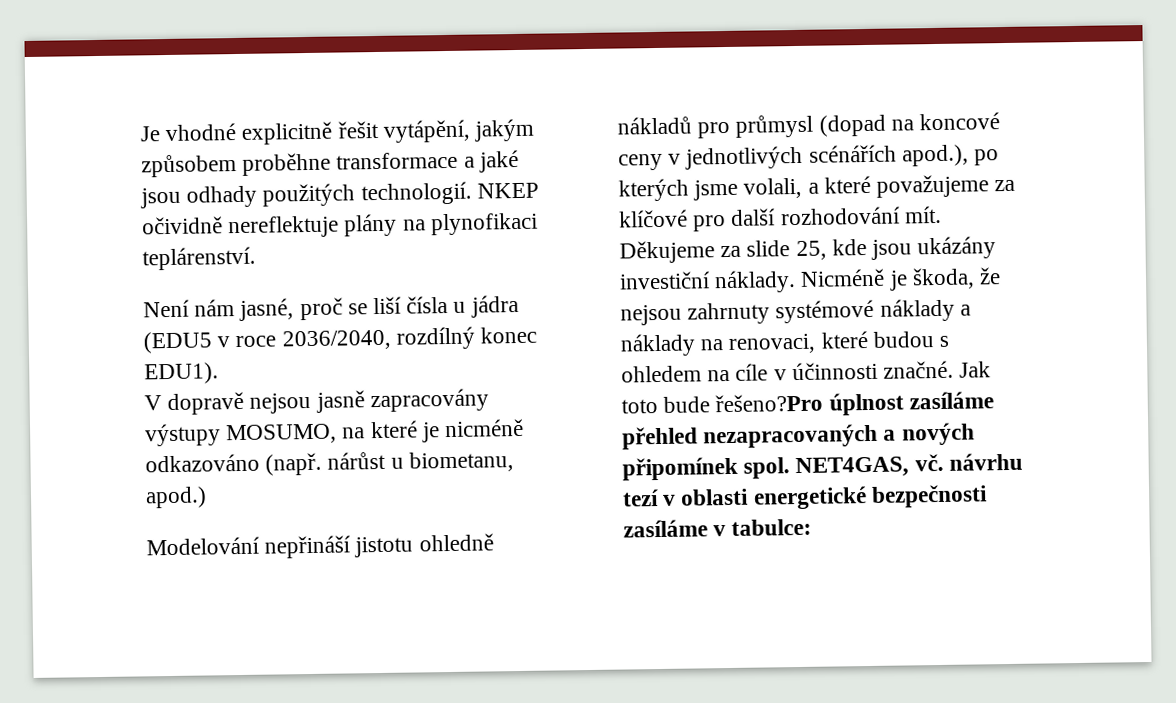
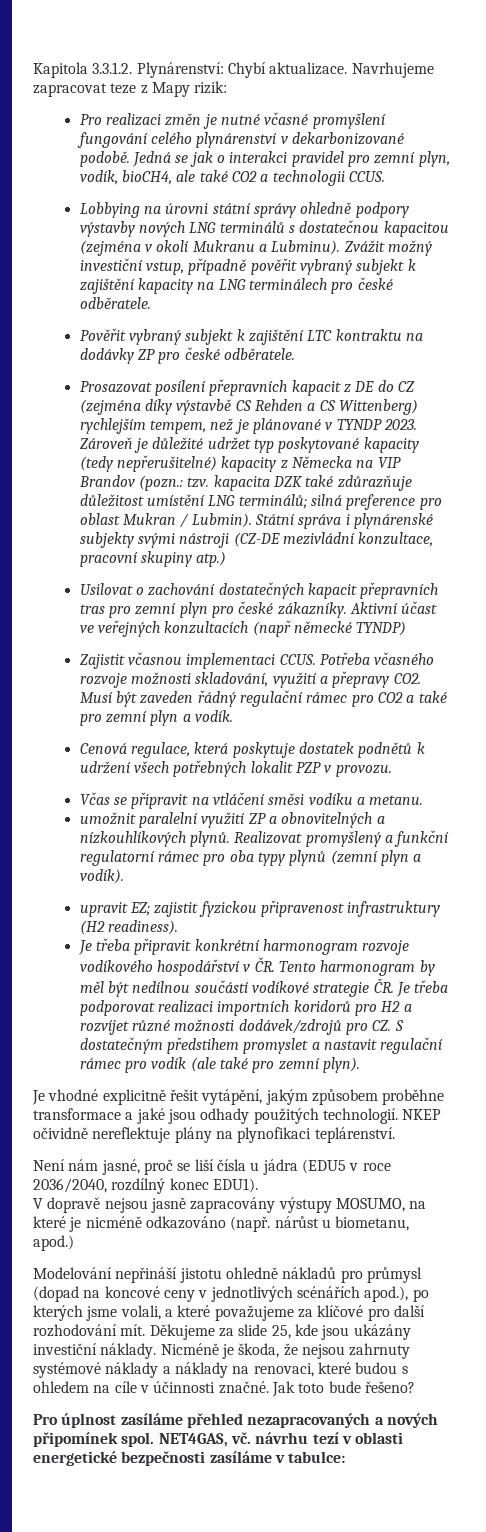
(140, 134) none -> [33,62,434,78] [33,81,228,97] [79,112,386,129] [76,132,404,148] [79,151,450,167] [79,170,385,186] [79,202,409,218] [79,220,449,237] [79,240,432,256] [79,258,416,275] [79,277,393,294] [79,297,151,309] [79,328,423,345] [79,347,295,364] [79,379,415,396] [79,399,418,415] [79,418,417,434] [79,437,419,453] [79,455,401,472] [78,475,412,491] [79,494,442,510] [79,513,433,529] [79,532,434,548] [79,551,227,567] [79,582,439,599] [79,601,438,618] [79,620,407,637] [79,652,435,669] [79,671,421,688] [79,690,447,707] [79,710,233,726] [79,742,425,758] [79,760,392,777] [79,792,424,809] [79,812,385,828] [79,830,450,847] [79,850,422,866] [79,869,124,884] [79,900,441,917] [79,920,179,935] [77,938,410,955] [79,957,435,976] [79,978,449,997] [79,1000,412,1016] [79,1019,404,1035] [79,1037,444,1054] [79,1057,360,1073] Kapitola 3.3.1.2. Plynárenství: Chybí aktualizace. Navrhujeme zapracovat teze z Mapy rizik: // Pro realizaci změn je nutné včasné promyšlení fungování celého plynárenství v dekarbonizované podobě. Jedná se jak o interakci pravidel pro zemní plyn, vodík, bioCH4, ale také CO2 a technologii CCUS. // Lobbying na úrovni státní správy ohledně podpory výstavby nových LNG terminálů s dostatečnou kapacitou (zejména v okolí Mukranu a Lubminu). Zvážit možný investiční vstup, případně pověřit vybraný subjekt k zajištění kapacity na LNG terminálech pro české odběratele. // Pověřit vybraný subjekt k zajištění LTC kontraktu na dodávky ZP pro české odběratele. // Prosazovat posílení přepravních kapacit z DE do CZ (zejména díky výstavbě CS Rehden a CS Wittenberg) rychlejším tempem, než je plánované v TYNDP 2023. Zároveň je důležité udržet typ poskytované kapacity (tedy nepřerušitelné) kapacity z Německa na VIP Brandov (pozn.: tzv. kapacita DZK také zdůrazňuje důležitost umístění LNG terminálů; silná preference pro oblast Mukran / Lubmin). Státní správa i plynárenské subjekty svými nástroji (CZ-DE mezivládní konzultace, pracovní skupiny atp.) // Usilovat o zachování dostatečných kapacit přepravních tras pro zemní plyn pro české zákazníky. Aktivní účast ve veřejných konzultacích (např německé TYNDP) // Zajistit včasnou implementaci CCUS. Potřeba včasného rozvoje možnosti skladování, využití a přepravy CO2. Musí být zaveden řádný regulační rámec pro CO2 a také pro zemní plyn a vodík. // Cenová regulace, která poskytuje dostatek podnětů k udržení všech potřebných lokalit PZP v provozu. // Včas se připravit na vtláčení směsi vodíku a metanu. // umožnit paralelní využití ZP a obnovitelných a nízkouhlíkových plynů. Realizovat promyšlený a funkční regulatorní rámec pro oba typy plynů (zemní plyn a vodík). // upravit EZ; zajistit fyzickou připravenost infrastruktury (H2 readiness). // Je třeba připravit konkrétní harmonogram rozvoje vodíkového hospodářství v ČR. Tento harmonogram by měl být nedílnou součástí vodíkové strategie ČR. Je třeba podporovat realizaci importních koridorů pro H2 a rozvíjet různé možnosti dodávek/zdrojů pro CZ. S dostatečným předstihem promyslet a nastavit regulační rámec pro vodík (ale také pro zemní plyn). //
[715,393,824,413] řešeno?Pro -> [364,1381,415,1393] [33,1414,58,1425] řešeno? // Pro

